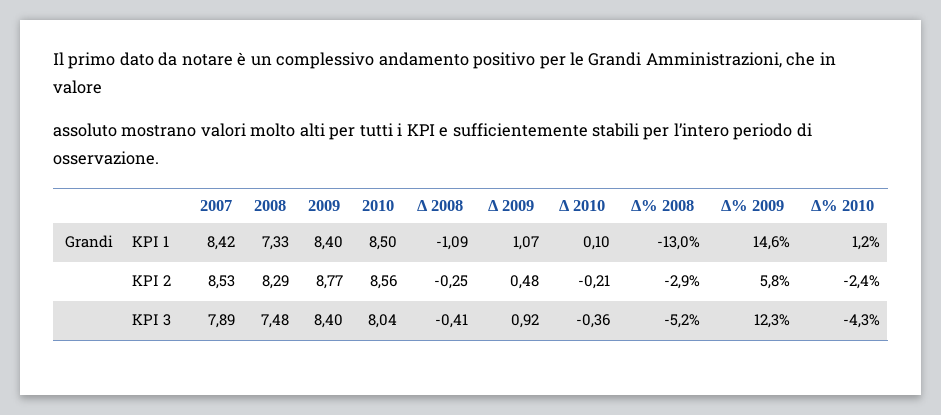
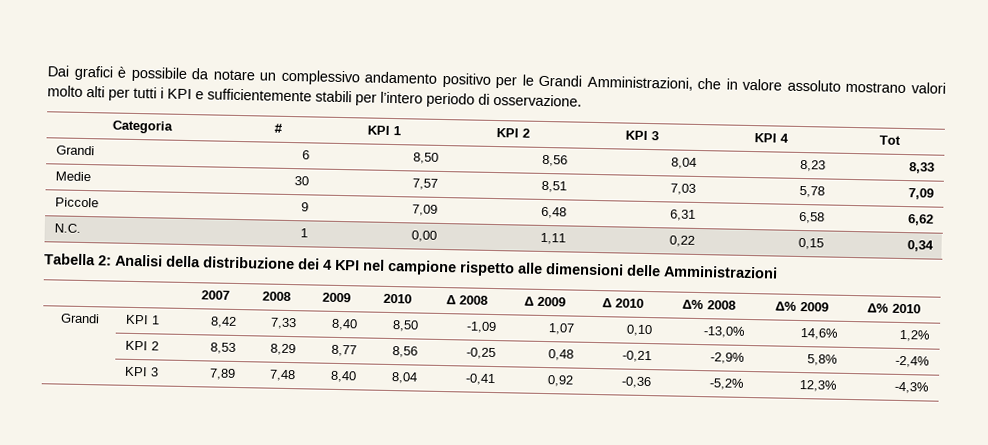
[53,52,154,69] Il primo dato -> [47,65,187,82] Dai grafici è possibile
[237,52,247,66] è -> (255, 75) none
(102, 87) // -> (783, 84) none
(159, 158) none -> [111,120,173,134] [273,123,283,133] [366,125,401,136] [495,128,530,138] [624,130,659,141] [753,133,789,143] [879,135,901,145] [55,145,95,156] [302,150,311,160] [413,152,440,164] [542,154,569,167] [671,157,698,169] [800,159,827,172] [909,162,936,174] [54,171,91,182] [294,176,310,186] [412,178,439,190] [541,180,568,193] [670,183,697,195] [799,185,826,198] [908,188,935,200] [54,197,99,208] [301,202,310,212] [412,204,439,216] [541,206,568,219] [670,209,697,221] [799,211,826,224] [908,214,935,226] [53,223,81,233] [300,228,309,238] [411,230,438,242] [540,232,567,245] [669,235,696,247] [798,237,825,250] [907,240,935,252] [44,253,778,279] // Categoria | # | KPI 1 | KPI 2 | KPI 3 | KPI 4 | Tot // Grandi | 6 | 8,50 | 8,56 | 8,04 | 8,23 | 8,33 // Medie | 30 | 7,57 | 8,51 | 7,03 | 5,78 | 7,09 // Piccole | 9 | 7,09 | 6,48 | 6,31 | 6,58 | 6,62 // N.C. | 1 | 0,00 | 1,11 | 0,22 | 0,15 | 0,34 // Tabella 2: Analisi della distribuzione dei 4 KPI nel campione rispetto alle dimensioni delle Amministrazioni

